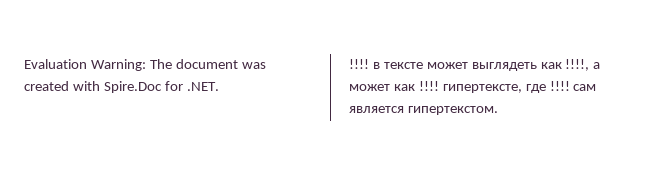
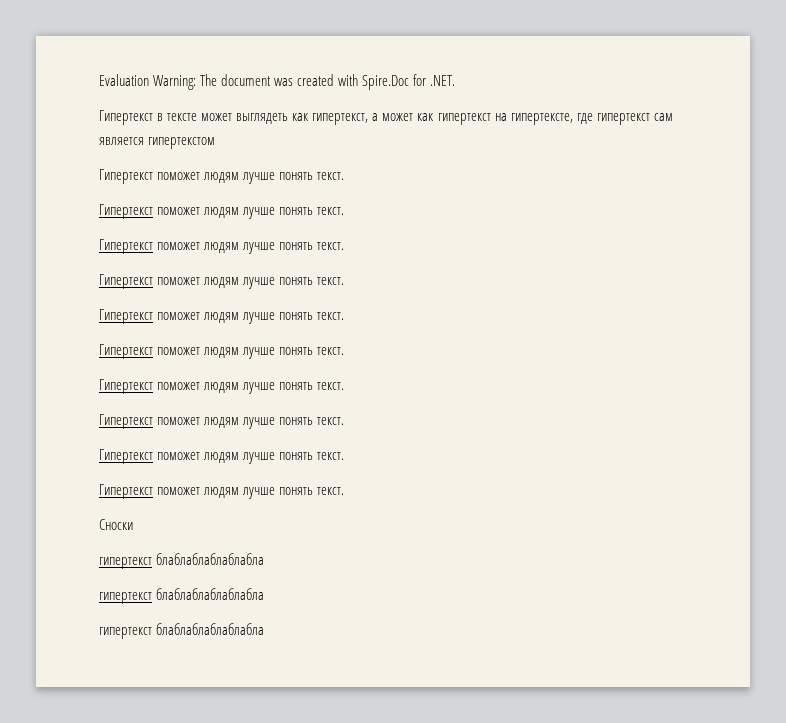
[349,59,369,69] !!!! -> [99,110,153,125] Гипертекст
[565,59,590,71] !!!!, -> [312,113,369,125] гипертекст,
[418,81,439,91] !!!! -> [437,113,507,125] гипертекст на
[549,81,570,91] !!!! -> [596,113,650,125] гипертекст
[407,106,498,115] гипертекстом. -> [148,137,216,149] [99,169,345,184] [99,204,345,219] [99,239,345,254] [99,274,345,289] [99,309,345,324] [99,344,345,359] [99,379,345,394] [99,414,345,429] [99,449,345,464] [99,484,345,499] [99,519,133,530] [99,553,265,569] [99,588,265,604] [99,623,265,639] гипертекстом // Гипертекст поможет людям лучше понять текст. // Гипертекст поможет людям лучше понять текст. // Гипертекст поможет людям лучше понять текст. // Гипертекст поможет людям лучше понять текст. // Гипертекст поможет людям лучше понять текст. // Гипертекст поможет людям лучше понять текст. // Гипертекст поможет людям лучше понять текст. // Гипертекст поможет людям лучше понять текст. // Гипертекст поможет людям лучше понять текст. // Гипертекст поможет людям лучше понять текст. // Сноски // гипертекст блаблаблаблаблабла // гипертекст блаблаблаблаблабла // гипертекст блаблаблаблаблабла

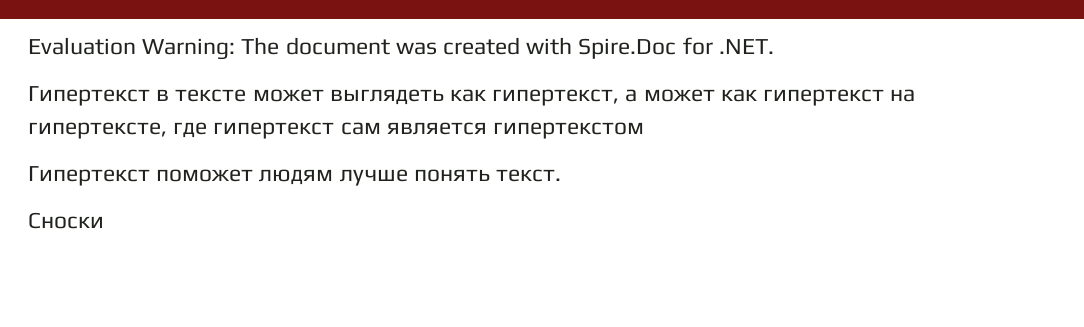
[99,204,345,219] [99,239,345,254] [99,274,345,289] [99,309,345,324] [99,344,345,359] [99,379,345,394] [99,414,345,429] [99,449,345,464] [99,484,345,499] [99,519,133,530] [99,553,265,569] [99,588,265,604] [99,623,265,639] Гипертекст поможет людям лучше понять текст. // Гипертекст поможет людям лучше понять текст. // Гипертекст поможет людям лучше понять текст. // Гипертекст поможет людям лучше понять текст. // Гипертекст поможет людям лучше понять текст. // Гипертекст поможет людям лучше понять текст. // Гипертекст поможет людям лучше понять текст. // Гипертекст поможет людям лучше понять текст. // Гипертекст поможет людям лучше понять текст. // Сноски // гипертекст блаблаблаблаблабла // гипертекст блаблаблаблаблабла // гипертекст блаблаблаблаблабла -> [28,212,104,229] Сноски

